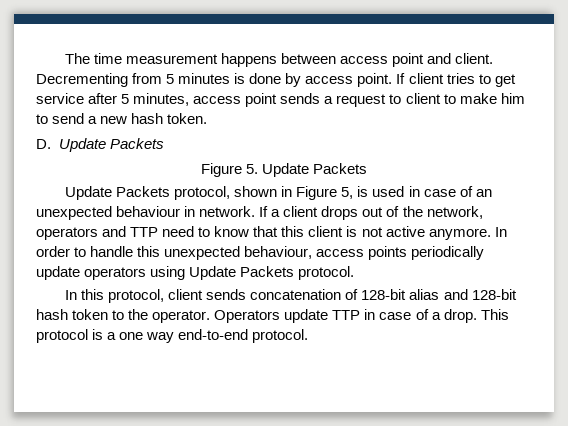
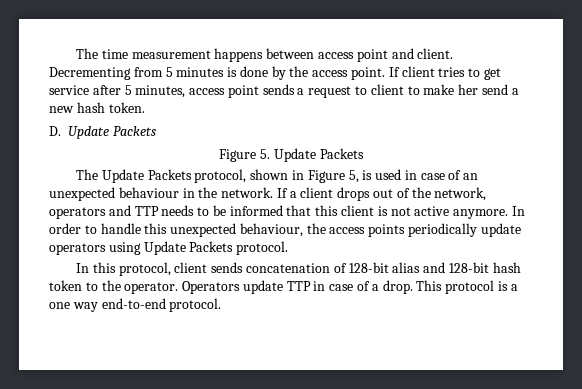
(302, 80) none -> [289,66,309,77] the
[500,93,525,104] [36,114,48,124] him to -> [458,84,479,95] her
(368, 168) none -> [76,169,99,180] The
(196, 211) none -> [198,187,218,198] the
[162,226,250,237] need to know -> [161,205,283,216] needs to be informed
(313, 252) none -> [306,223,326,234] the

